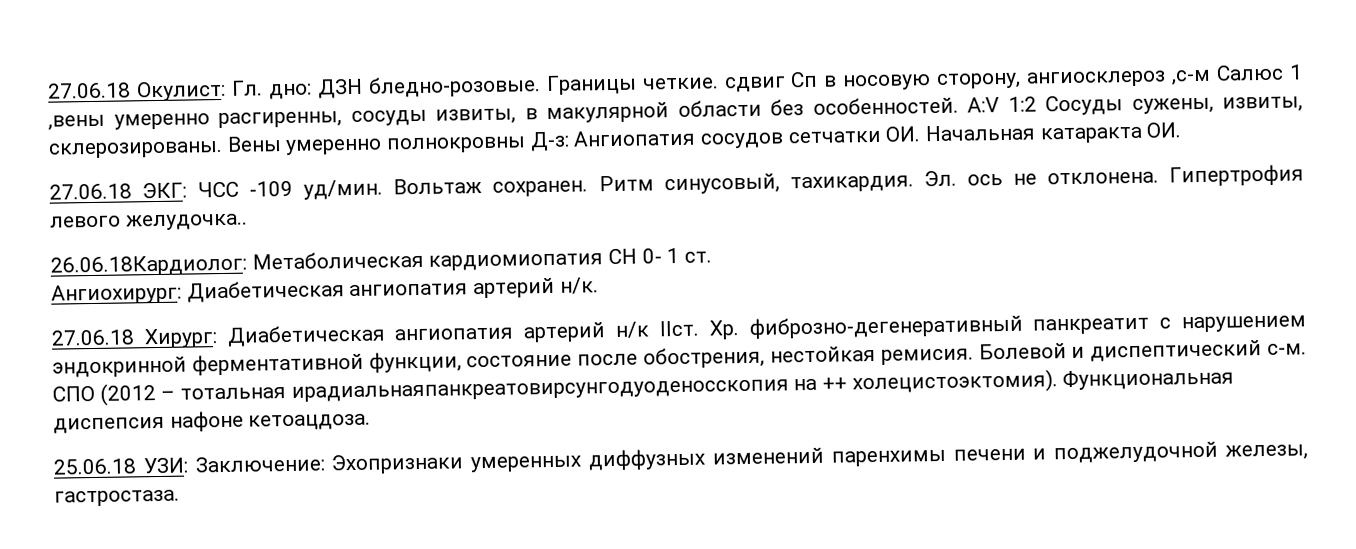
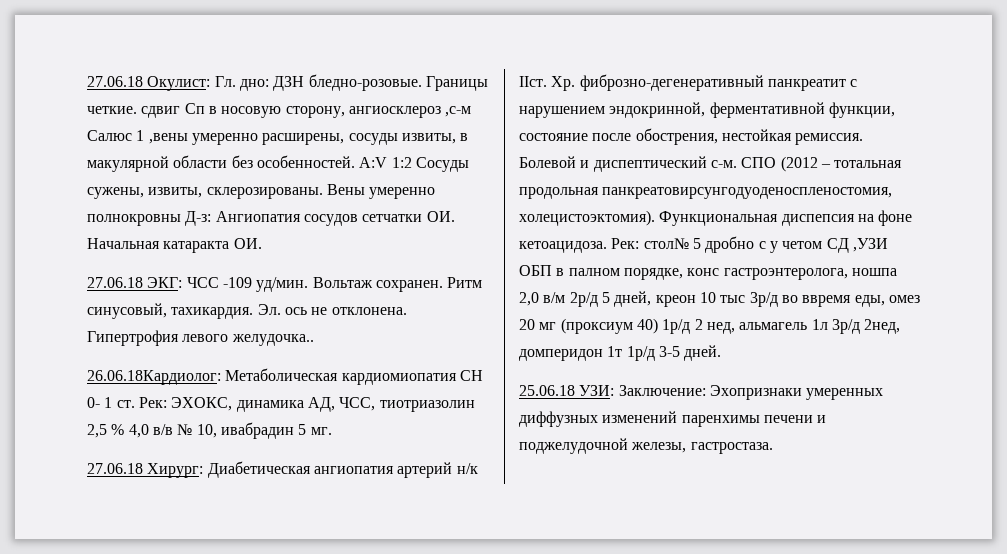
[218,111,342,129] расгиренны, -> [262,133,345,145] расширены,
[51,277,599,305] // Ангиохирург: Диабетическая ангиопатия артерий н/к. -> [138,397,475,412] [87,422,332,439] Рек: ЭХОКС, динамика АД, ЧСС, тиотриазолин 2,5 % 4,0 в/в № 10, ивабрадин 5 мг.
[52,356,187,378] эндокринной -> [609,102,706,118] эндокринной,
[880,348,974,365] ремисия. -> [795,133,864,145] ремиссия.
[290,368,1235,402] [53,410,372,434] ирадиальнаяпанкреатовирсунгодуоденосскопия на ++ холецистоэктомия). Функциональная диспепсия нафоне кетоацдоза. -> [519,187,893,199] [519,210,913,226] [519,236,888,253] [519,265,897,280] [519,291,920,307] [519,318,901,334] [519,345,722,361] продольная панкреатовирсунгодуоденоспленостомия, холецистоэктомия). Функциональная диспепсия на фоне кетоацидоза. Рек: стол№ 5 дробно с у четом СД ,УЗИ ОБП в палном порядке, конс гастроэнтеролога, ношпа 2,0 в/м 2р/д 5 дней, креон 10 тыс 3р/д во ввремя еды, омез 20 мг (проксиум 40) 1р/д 2 нед, альмагель 1л 3р/д 2нед, домперидон 1т 1р/д 3-5 дней.

